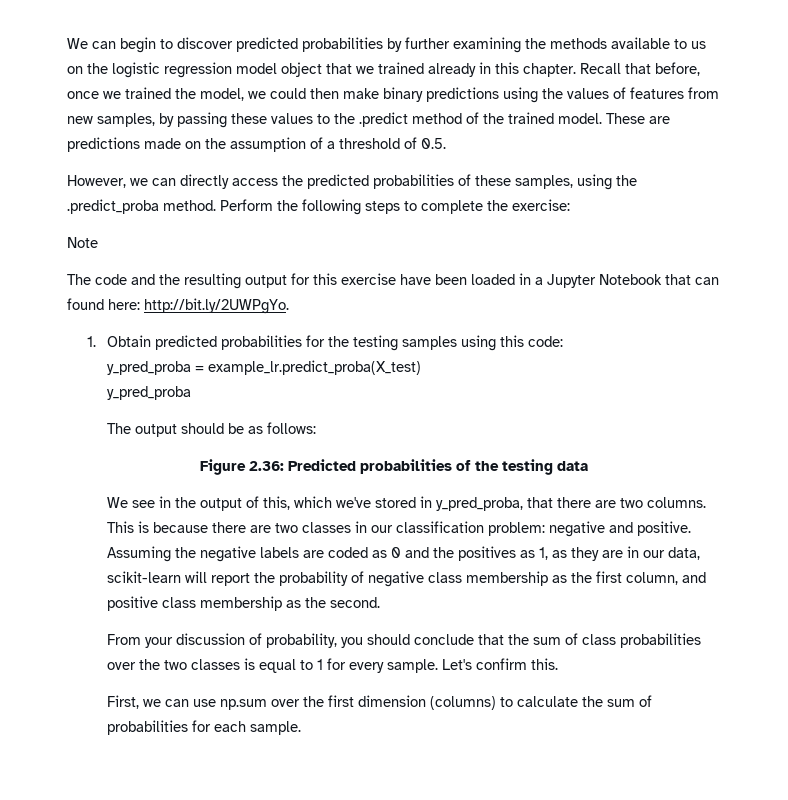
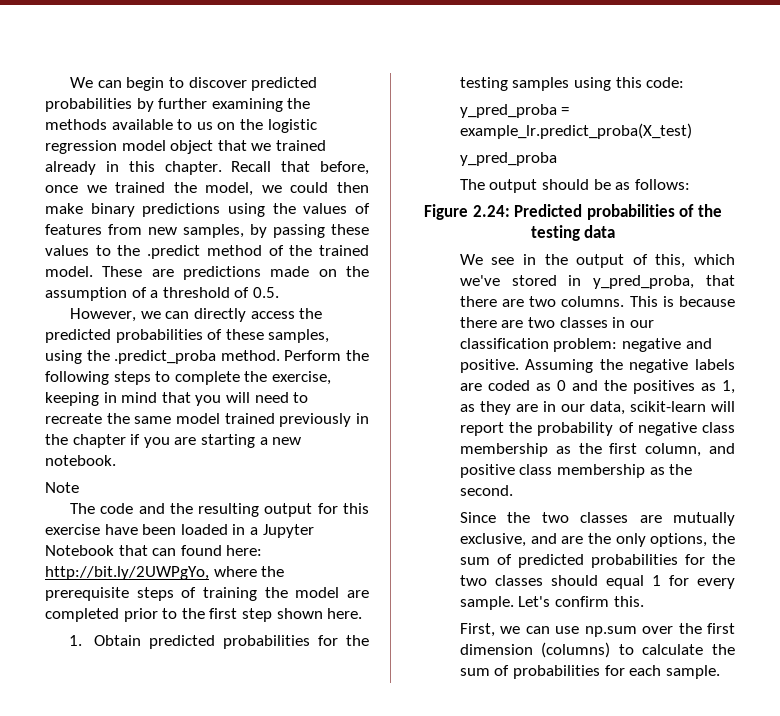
[512,199,570,211] exercise: -> [271,371,331,385] [45,392,309,406] [45,413,369,427] [45,434,302,448] [45,455,116,466] exercise, keeping in mind that you will need to recreate the same model trained previously in the chapter if you are starting a new notebook.
[144,298,289,314] http://bit.ly/2UWPgYo. -> [45,566,285,580] [45,587,369,601] [45,608,363,622] http://bit.ly/2UWPgYo, where the prerequisite steps of training the model are completed prior to the first step shown here.
[249,461,284,471] 2.36: -> [472,205,510,217] 2.24:
[106,633,701,648] [106,658,313,673] From your discussion of probability, you should conclude that the sum of class probabilities over the two classes is equal to -> [459,512,735,526] [459,533,735,547] [459,554,735,568] [459,575,644,589] Since the two classes are mutually exclusive, and are the only options, the sum of predicted probabilities for the two classes should equal

